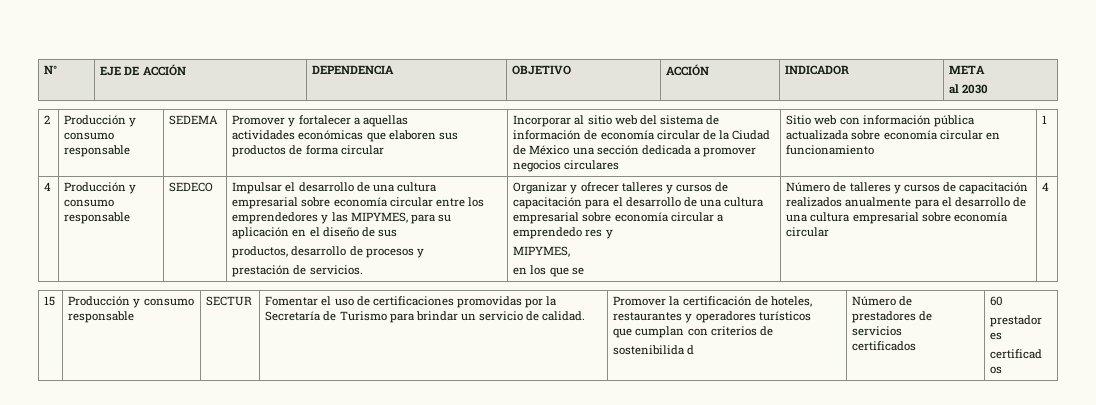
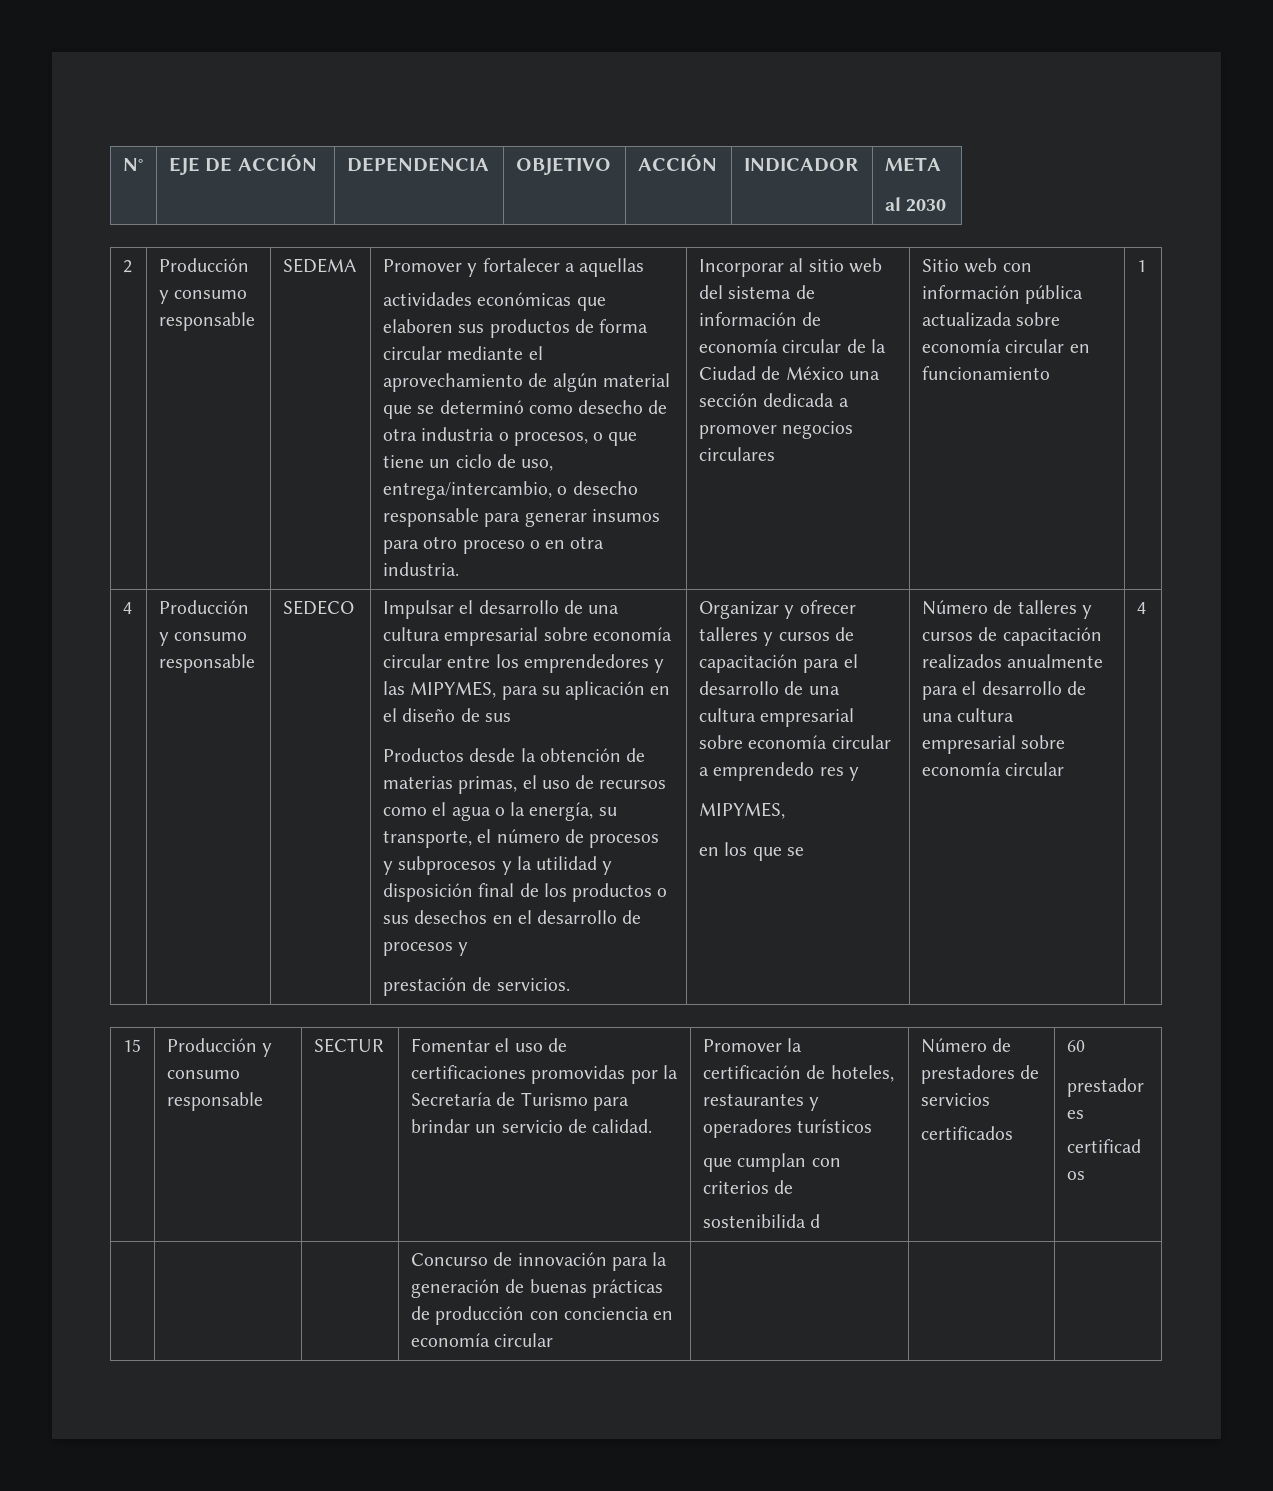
(384, 150) none -> [447,346,543,360] [382,373,670,392] [382,400,668,419] [382,427,638,446] [382,454,554,471] [382,481,638,500] [382,508,660,527] [382,536,605,554] [382,562,459,576] mediante el aprovechamiento de algún material que se determinó como desecho de otra industria o procesos, o que tiene un ciclo de uso, entrega/intercambio, o desecho responsable para generar insumos para otro proceso o en otra industria.
[232,246,289,258] productos, -> [382,748,646,762] [382,775,667,794] [382,802,617,821] [382,829,660,848] [382,856,613,875] [382,883,668,902] [382,910,532,924] Productos desde la obtención de materias primas, el uso de recursos como el agua o la energía, su transporte, el número de procesos y subprocesos y la utilidad y disposición final de los productos o sus desechos en el
(1003, 370) none -> [410,1252,668,1271] [410,1279,663,1298] [410,1306,674,1325] [410,1333,554,1347] // | | | Concurso de innovación para la generación de buenas prácticas de producción con conciencia en economía circular | | |

